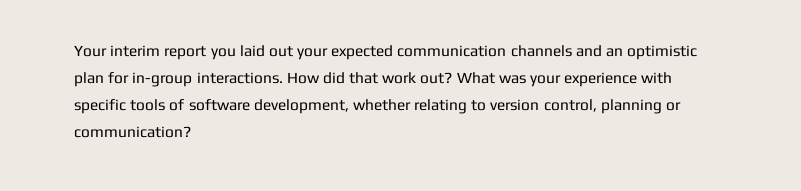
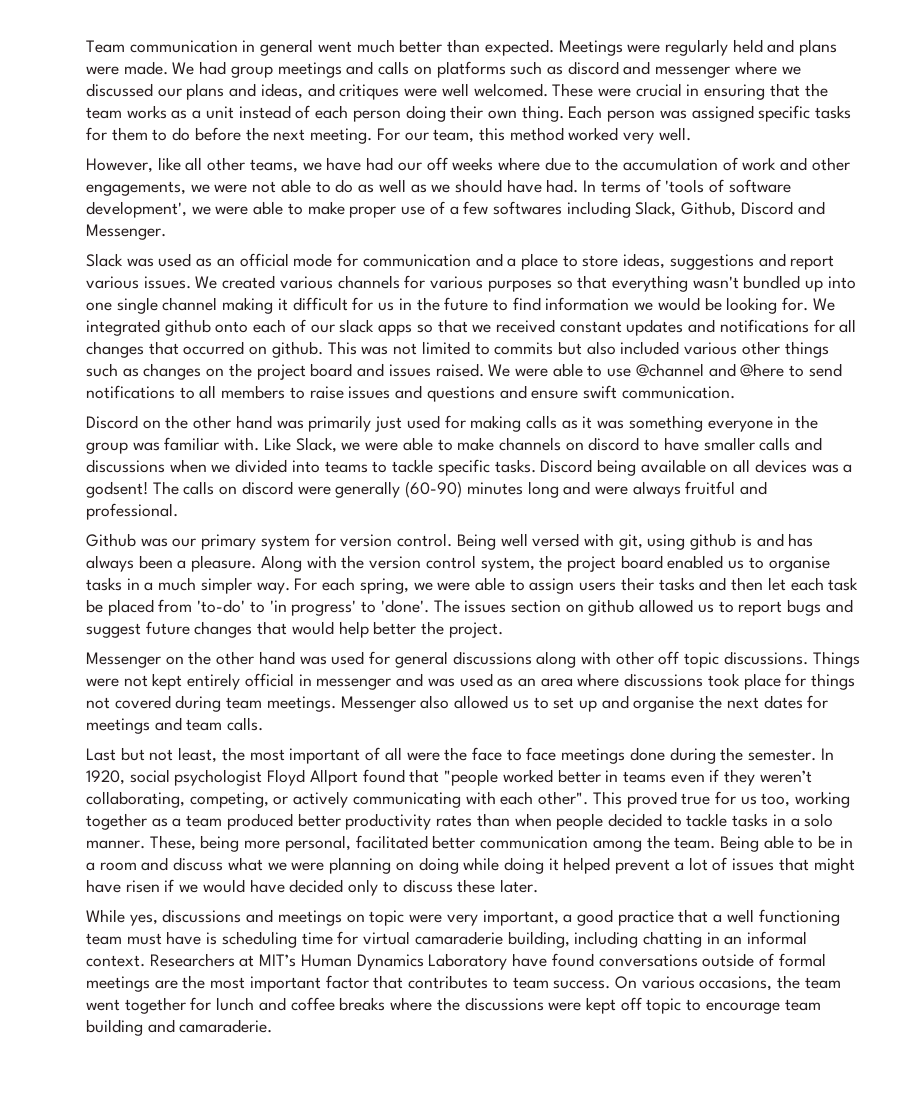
[74,45,698,60] [74,72,673,87] [74,99,682,114] [74,126,191,138] Your interim report you laid out your expected communication channels and an optimistic plan for in-group interactions. How did that work out? What was your experience with specific tools of software development, whether relating to version control, planning or communication? -> [86,39,838,56] [86,61,801,78] [86,83,828,100] [86,105,852,122] [86,127,691,144] [86,157,850,173] [86,179,791,196] [86,201,825,218] [86,224,166,240] [86,253,835,270] [86,275,856,292] [86,297,835,314] [86,319,857,336] [86,341,829,358] [86,363,842,380] [86,385,735,402] [86,415,819,432] [86,437,823,454] [86,459,853,476] [86,481,768,498] [86,503,178,520] [86,533,814,550] [86,555,830,572] [86,577,859,594] [86,599,853,616] [86,621,503,638] [86,651,860,668] [86,673,856,690] [86,695,829,712] [86,717,264,734] [86,747,834,764] [86,769,812,786] [86,791,851,808] [86,813,834,830] [86,835,853,852] [86,857,855,874] [86,879,538,896] [86,909,840,926] [86,931,808,948] [86,953,826,970] [86,975,841,992] [86,997,821,1014] [86,1019,273,1036] Team communication in general went much better than expected. Meetings were regularly held and plans were made. We had group meetings and calls on platforms such as discord and messenger where we discussed our plans and ideas, and critiques were well welcomed. These were crucial in ensuring that the team works as a unit instead of each person doing their own thing. Each person was assigned specific tasks for them to do before the next meeting. For our team, this method worked very well. // However, like all other teams, we have had our off weeks where due to the accumulation of work and other engagements, we were not able to do as well as we should have had. In terms of 'tools of software development', we were able to make proper use of a few softwares including Slack, Github, Discord and Messenger. // Slack was used as an official mode for communication and a place to store ideas, suggestions and report various issues. We created various channels for various purposes so that everything wasn't bundled up into one single channel making it difficult for us in the future to find information we would be looking for. We integrated github onto each of our slack apps so that we received constant updates and notifications for all changes that occurred on github. This was not limited to commits but also included various other things such as changes on the project board and issues raised. We were able to use @channel and @here to send notifications to all members to raise issues and questions and ensure swift communication. // Discord on the other hand was primarily just used for making calls as it was something everyone in the group was familiar with. Like Slack, we were able to make channels on discord to have smaller calls and discussions when we divided into teams to tackle specific tasks. Discord being available on all devices was a godsent! The calls on discord were generally (60-90) minutes long and were always fruitful and professional. // Github was our primary system for version control. Being well versed with git, using github is and has always been a pleasure. Along with the version control system, the project board enabled us to organise tasks in a much simpler way. For each spring, we were able to assign users their tasks and then let each task be placed from 'to-do' to 'in progress' to 'done'. The issues section on github allowed us to report bugs and suggest future changes that would help better the project. // Messenger on the other hand was used for general discussions along with other off topic discussions. Things were not kept entirely official in messenger and was used as an area where discussions took place for things not covered during team meetings. Messenger also allowed us to set up and organise the next dates for meetings and team calls. // Last but not least, the most important of all were the face to face meetings done during the semester. In 1920, social psychologist Floyd Allport found that "people worked better in teams even if they weren’t collaborating, competing, or actively communicating with each other". This proved true for us too, working together as a team produced better productivity rates than when people decided to tackle tasks in a solo manner. These, being more personal, facilitated better communication among the team. Being able to be in a room and discuss what we were planning on doing while doing it helped prevent a lot of issues that might have risen if we would have decided only to discuss these later. // While yes, discussions and meetings on topic were very important, a good practice that a well functioning team must have is scheduling time for virtual camaraderie building, including chatting in an informal context. Researchers at MIT’s Human Dynamics Laboratory have found conversations outside of formal meetings are the most important factor that contributes to team success. On various occasions, the team went together for lunch and coffee breaks where the discussions were kept off topic to encourage team building and camaraderie.

